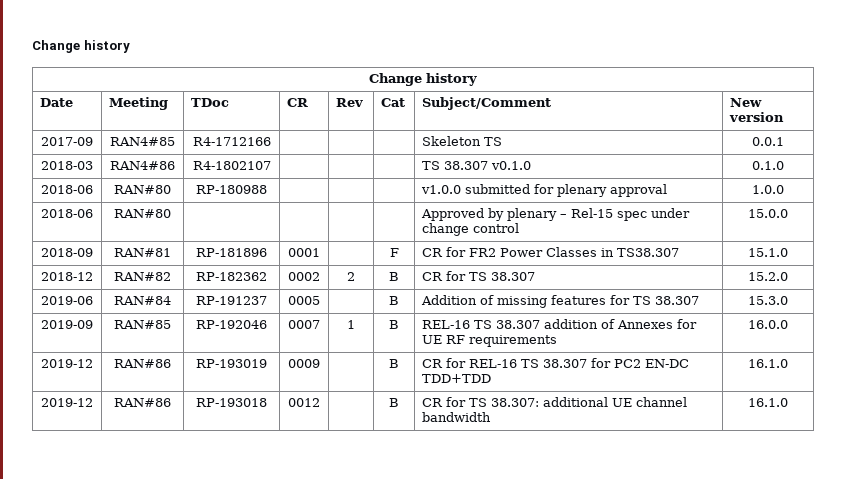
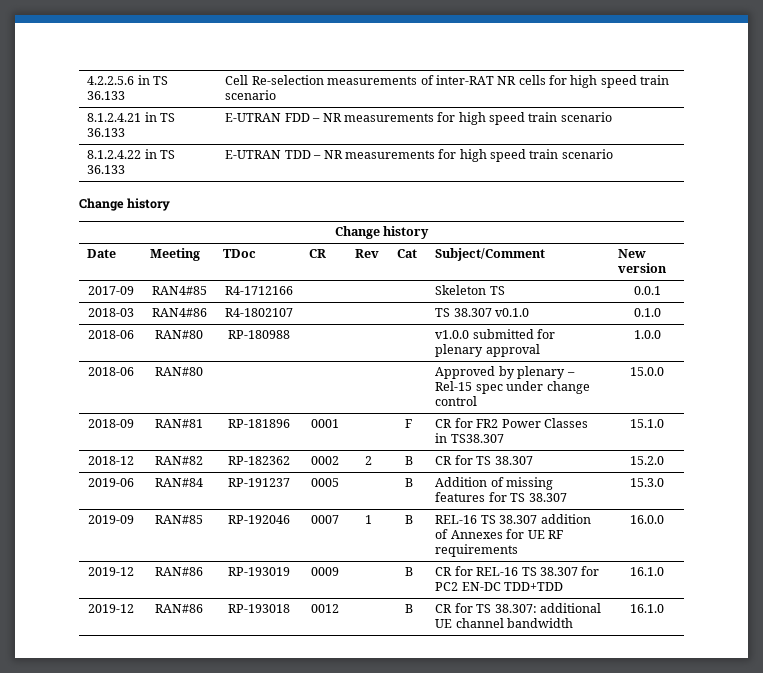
(32, 46) none -> [87,75,169,85] [87,91,126,100] [225,75,670,88] [225,90,277,100] [87,112,176,122] [87,128,126,137] [225,112,612,125] [87,149,176,159] [87,165,126,174] [225,149,613,162] 4.2.2.5.6 in TS 36.133 | Cell Re-selection measurements of inter-RAT NR cells for high speed train scenario // 8.1.2.4.21 in TS 36.133 | E-UTRAN FDD – NR measurements for high speed train scenario // 8.1.2.4.22 in TS 36.133 | E-UTRAN TDD – NR measurements for high speed train scenario //

